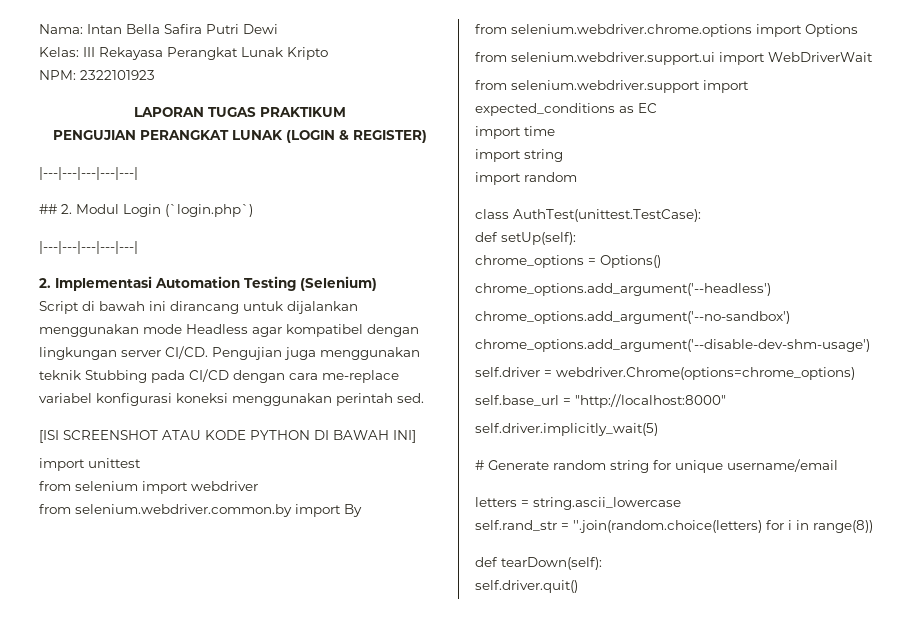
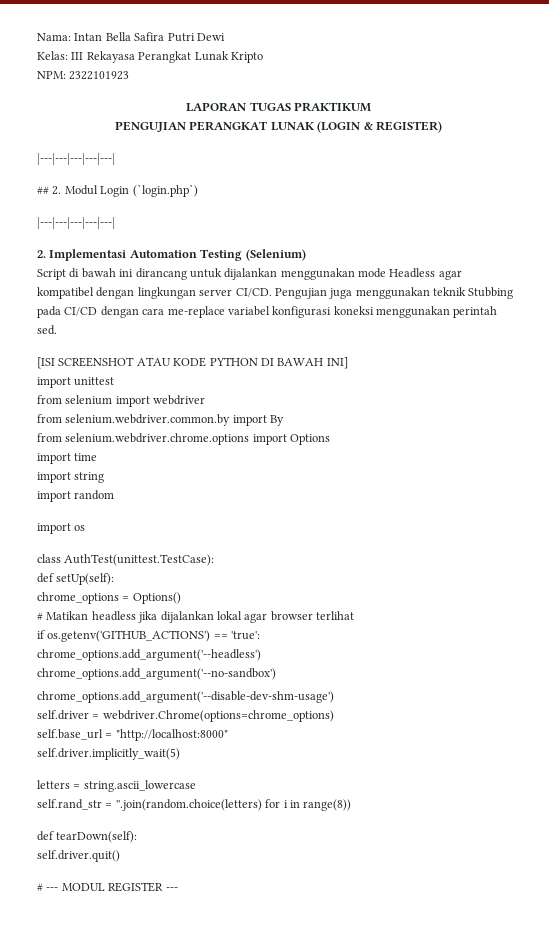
[475,52,873,65] [475,80,749,93] [475,103,657,116] // from selenium.webdriver.support.ui import WebDriverWait // from selenium.webdriver.support import expected_conditions as EC -> (331, 439) none
(577, 177) none -> [37,523,86,534] // import os
(661, 261) none -> [37,611,354,623] [37,630,261,642] // # Matikan headless jika dijalankan lokal agar browser terlihat // if os.getenv('GITHUB_ACTIONS') == 'true':
[475,459,838,473] // # Generate random string for unique username/email -> (180, 754) none
(578, 586) none -> [37,882,178,892] // # --- MODUL REGISTER ---

